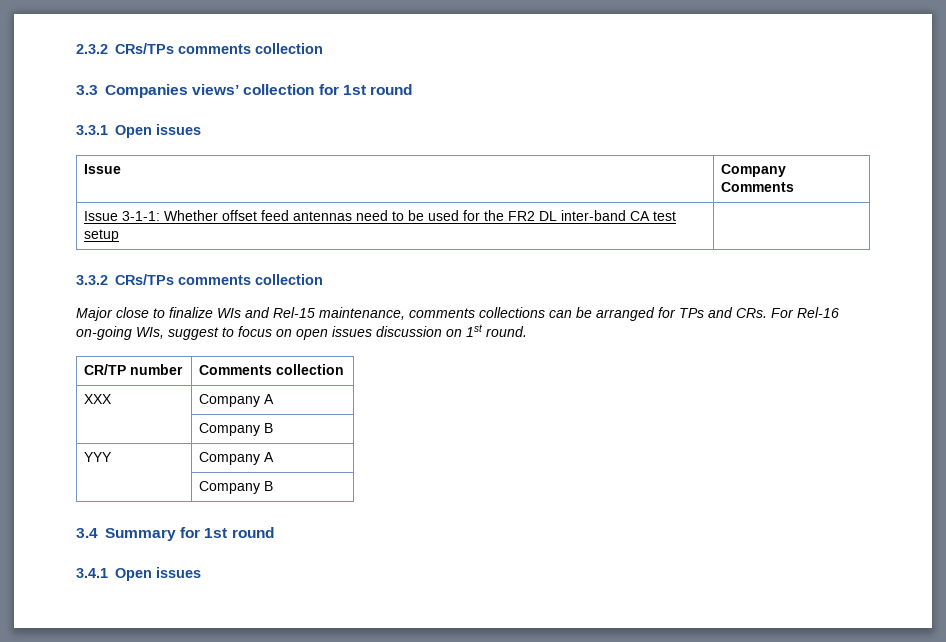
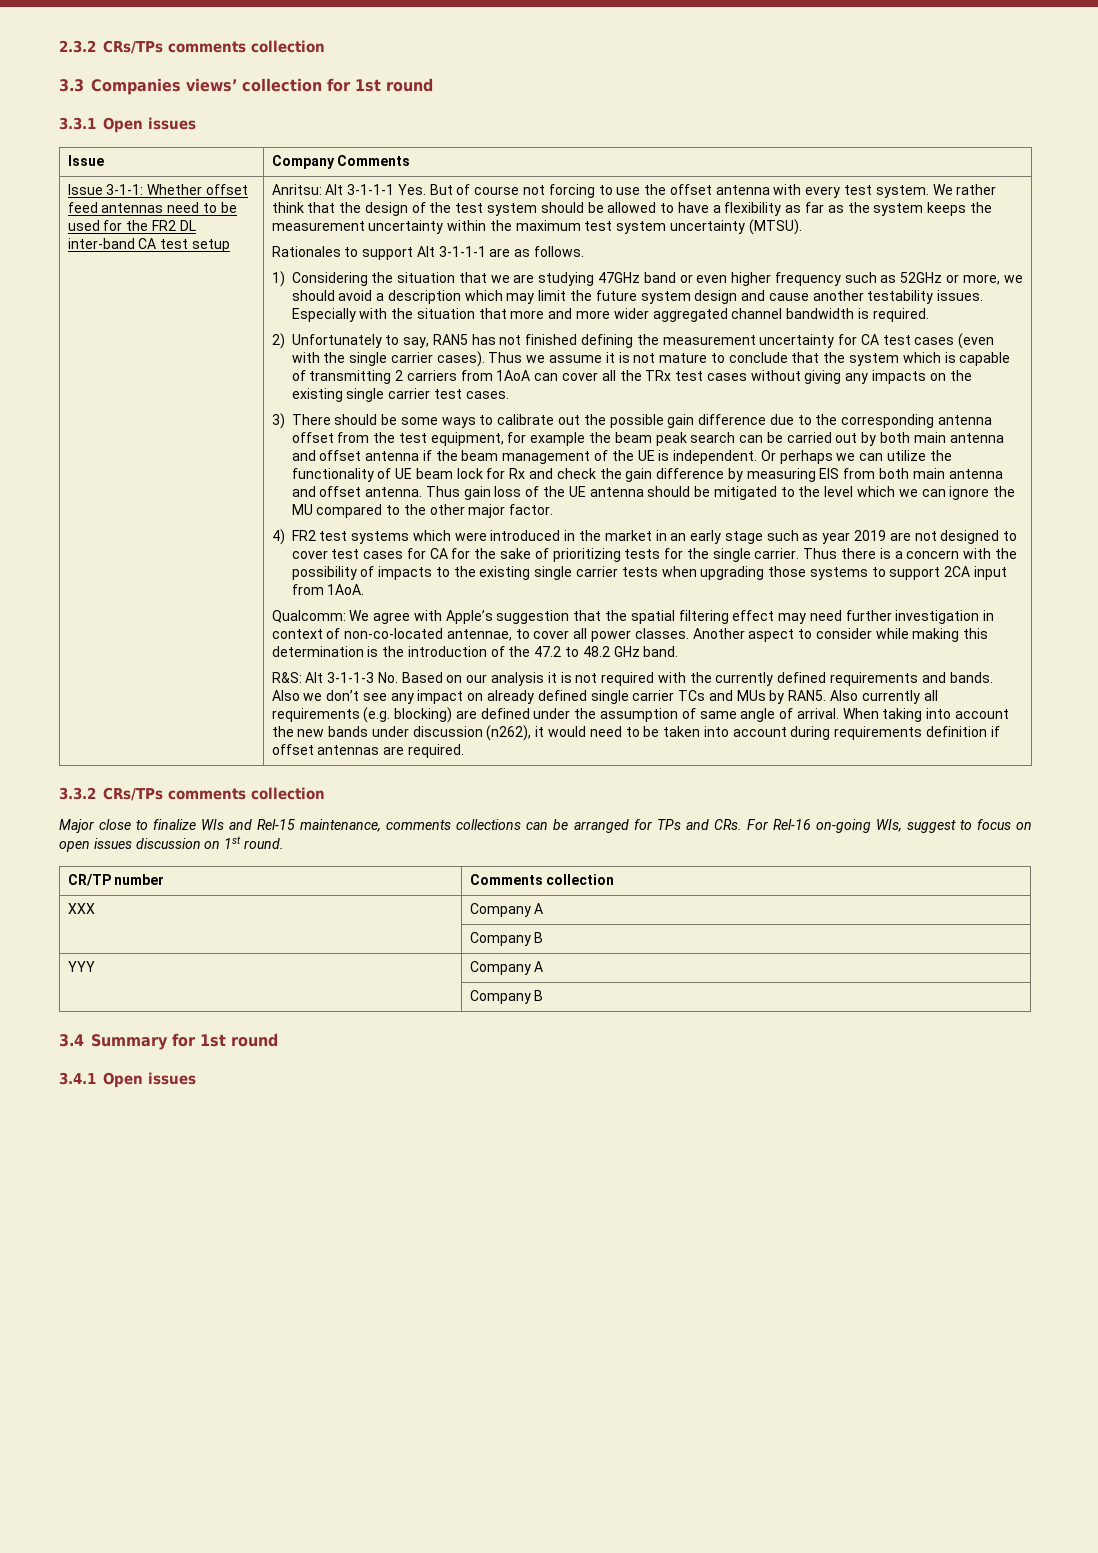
(119, 235) none -> [271,184,997,198] [271,202,992,216] [271,219,802,235] [271,246,584,260] [271,271,1023,287] [291,290,984,304] [291,308,929,322] [271,333,995,349] [291,351,1011,367] [291,370,972,384] [291,388,509,402] [271,413,993,429] [291,432,1004,446] [291,450,952,464] [291,468,1003,482] [291,486,1016,500] [291,504,554,518] [271,529,1018,545] [291,548,1017,562] [291,566,1008,580] [291,584,365,595] [271,610,995,624] [271,628,989,642] [271,646,679,657] [271,672,993,686] [271,690,938,704] [271,707,1010,723] [271,725,1000,741] [271,744,464,758] Anritsu: Alt 3-1-1-1 Yes. But of course not forcing to use the offset antenna with every test system. We rather think that the design of the test system should be allowed to have a flexibility as far as the system keeps the measurement uncertainty within the maximum test system uncertainty (MTSU). // Rationales to support Alt 3-1-1-1 are as follows. // 1) Considering the situation that we are studying 47GHz band or even higher frequency such as 52GHz or more, we should avoid a description which may limit the future system design and cause another testability issues. Especially with the situation that more and more wider aggregated channel bandwidth is required. // 2) Unfortunately to say, RAN5 has not finished defining the measurement uncertainty for CA test cases (even with the single carrier cases). Thus we assume it is not mature to conclude that the system which is capable of transmitting 2 carriers from 1AoA can cover all the TRx test cases without giving any impacts on the existing single carrier test cases. // 3) There should be some ways to calibrate out the possible gain difference due to the corresponding antenna offset from the test equipment, for example the beam peak search can be carried out by both main antenna and offset antenna if the beam management of the UE is independent. Or perhaps we can utilize the functionality of UE beam lock for Rx and check the gain difference by measuring EIS from both main antenna and offset antenna. Thus gain loss of the UE antenna should be mitigated to the level which we can ignore the MU compared to the other major factor. // 4) FR2 test systems which were introduced in the market in an early stage such as year 2019 are not designed to cover test cases for CA for the sake of prioritizing tests for the single carrier. Thus there is a concern with the possibility of impacts to the existing single carrier tests when upgrading those systems to support 2CA input from 1AoA. // Qualcomm: We agree with Apple’s suggestion that the spatial filtering effect may need further investigation in context of non-co-located antennae, to cover all power classes. Another aspect to consider while making this determination is the introduction of the 47.2 to 48.2 GHz band. // R&S: Alt 3-1-1-3 No. Based on our analysis it is not required with the currently defined requirements and bands. Also we don’t see any impact on already defined single carrier TCs and MUs by RAN5. Also currently all requirements (e.g. blocking) are defined under the assumption of same angle of arrival. When taking into account the new bands under discussion (n262), it would need to be taken into account during requirements definition if offset antennas are required.

